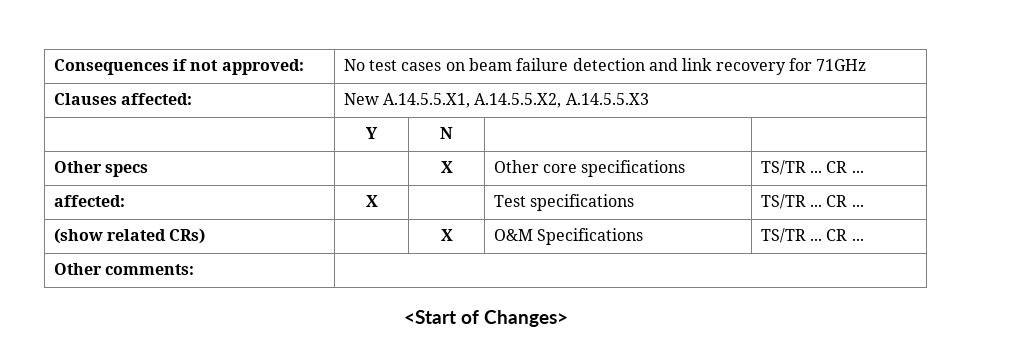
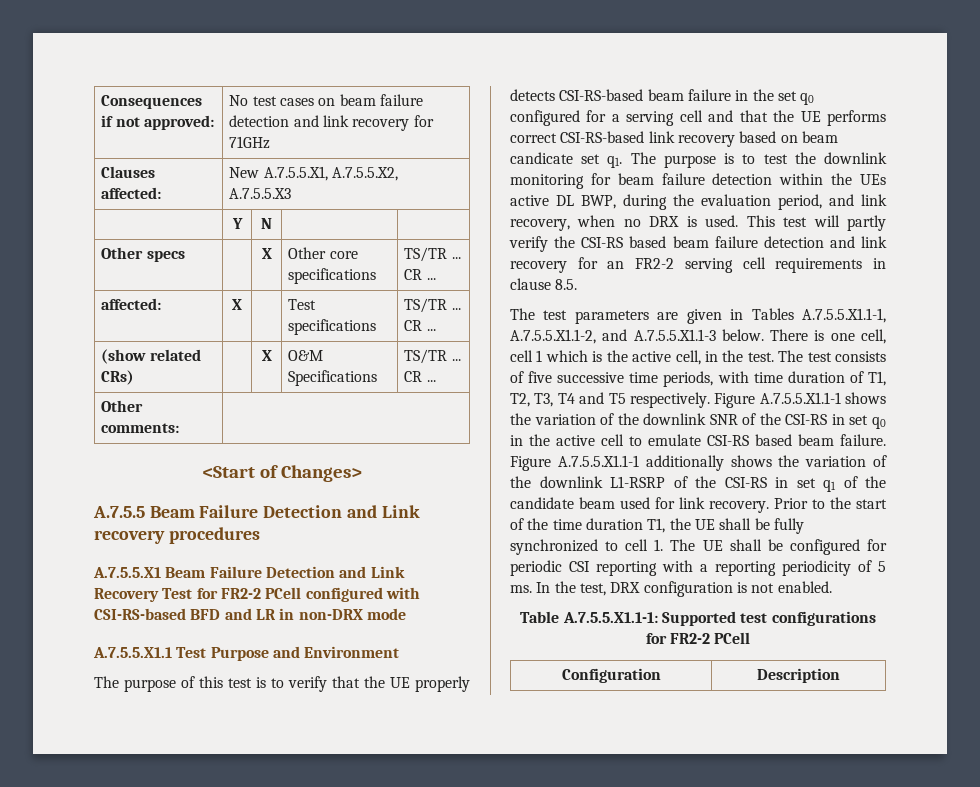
[383,93,649,108] A.14.5.5.X1, A.14.5.5.X2, A.14.5.5.X3 -> [263,166,399,181] [229,188,292,199] A.7.5.5.X1, A.7.5.5.X2, A.7.5.5.X3
(568, 318) none -> [93,505,420,518] [94,527,260,544] [93,566,405,578] [94,587,420,602] [94,608,406,620] [93,646,400,661] [94,676,470,692] [510,89,815,105] [510,110,886,126] [510,131,838,147] [510,152,887,168] [510,173,886,189] [510,194,887,210] [510,215,887,231] [509,236,887,252] [510,257,886,273] [510,278,578,290] [510,308,886,324] [510,329,886,344] [510,350,886,365] [510,371,886,387] [510,392,886,408] [510,413,887,429] [510,434,886,446] [510,455,887,471] [510,476,886,492] [510,497,887,513] [510,518,804,534] [510,539,887,555] [510,560,886,576] [510,581,832,597] [520,611,876,626] [645,632,751,644] [561,668,661,683] [757,668,840,683] // A.7.5.5 Beam Failure Detection and Link recovery procedures // A.7.5.5.X1 Beam Failure Detection and Link Recovery Test for FR2-2 PCell configured with CSI-RS-based BFD and LR in non-DRX mode // A.7.5.5.X1.1 Test Purpose and Environment // The purpose of this test is to verify that the UE properly detects CSI-RS-based beam failure in the set q0 configured for a serving cell and that the UE performs correct CSI-RS-based link recovery based on beam candicate set q1. The purpose is to test the downlink monitoring for beam failure detection within the UEs active DL BWP, during the evaluation period, and link recovery, when no DRX is used. This test will partly verify the CSI-RS based beam failure detection and link recovery for an FR2-2 serving cell requirements in clause 8.5. // The test parameters are given in Tables A.7.5.5.X1.1-1, A.7.5.5.X1.1-2, and A.7.5.5.X1.1-3 below. There is one cell, cell 1 which is the active cell, in the test. The test consists of five successive time periods, with time duration of T1, T2, T3, T4 and T5 respectively. Figure A.7.5.5.X1.1-1 shows the variation of the downlink SNR of the CSI-RS in set q0 in the active cell to emulate CSI-RS based beam failure. Figure A.7.5.5.X1.1-1 additionally shows the variation of the downlink L1-RSRP of the CSI-RS in set q1 of the candidate beam used for link recovery. Prior to the start of the time duration T1, the UE shall be fully synchronized to cell 1. The UE shall be configured for periodic CSI reporting with a reporting periodicity of 5 ms. In the test, DRX configuration is not enabled. // Table A.7.5.5.X1.1-1: Supported test configurations for FR2-2 PCell // Configuration | Description

